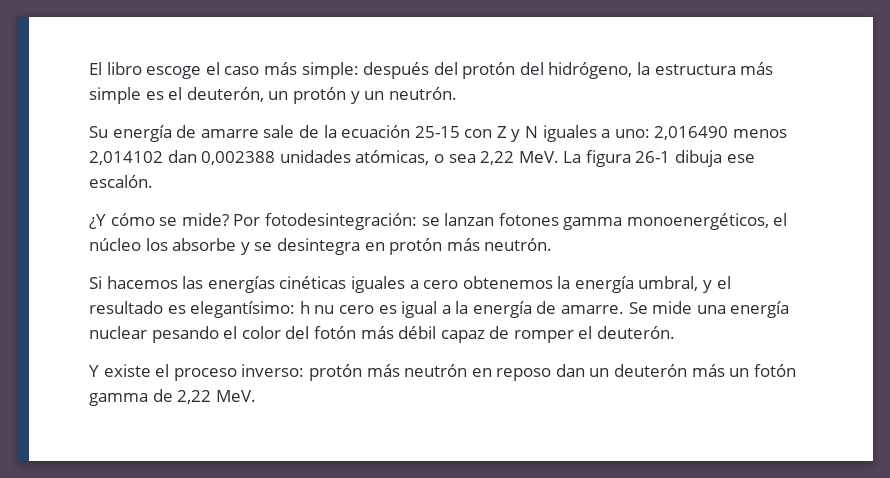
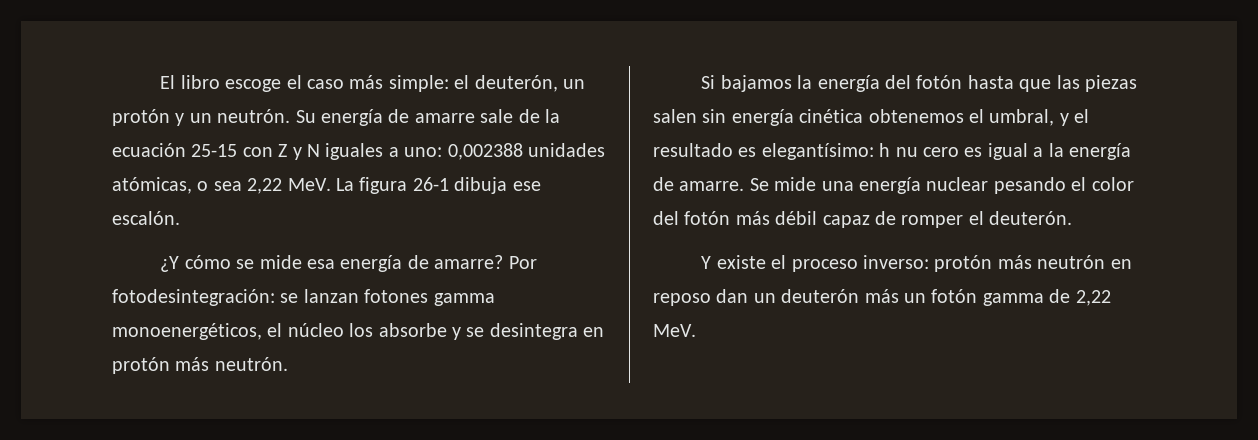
[363,62,774,79] [89,87,164,104] después del protón del hidrógeno, la estructura más simple es -> (449, 83) none
(457, 93) // -> (291, 116) none
[654,126,788,140] [89,150,197,165] 2,016490 menos 2,014102 dan -> (443, 152) none
[181,213,229,226] mide? -> [259,255,504,272] mide esa energía de amarre?
[106,276,634,293] hacemos las energías cinéticas iguales a cero obtenemos la energía -> [720,75,1138,92] [653,109,984,126] bajamos la energía del fotón hasta que las piezas salen sin energía cinética obtenemos el

